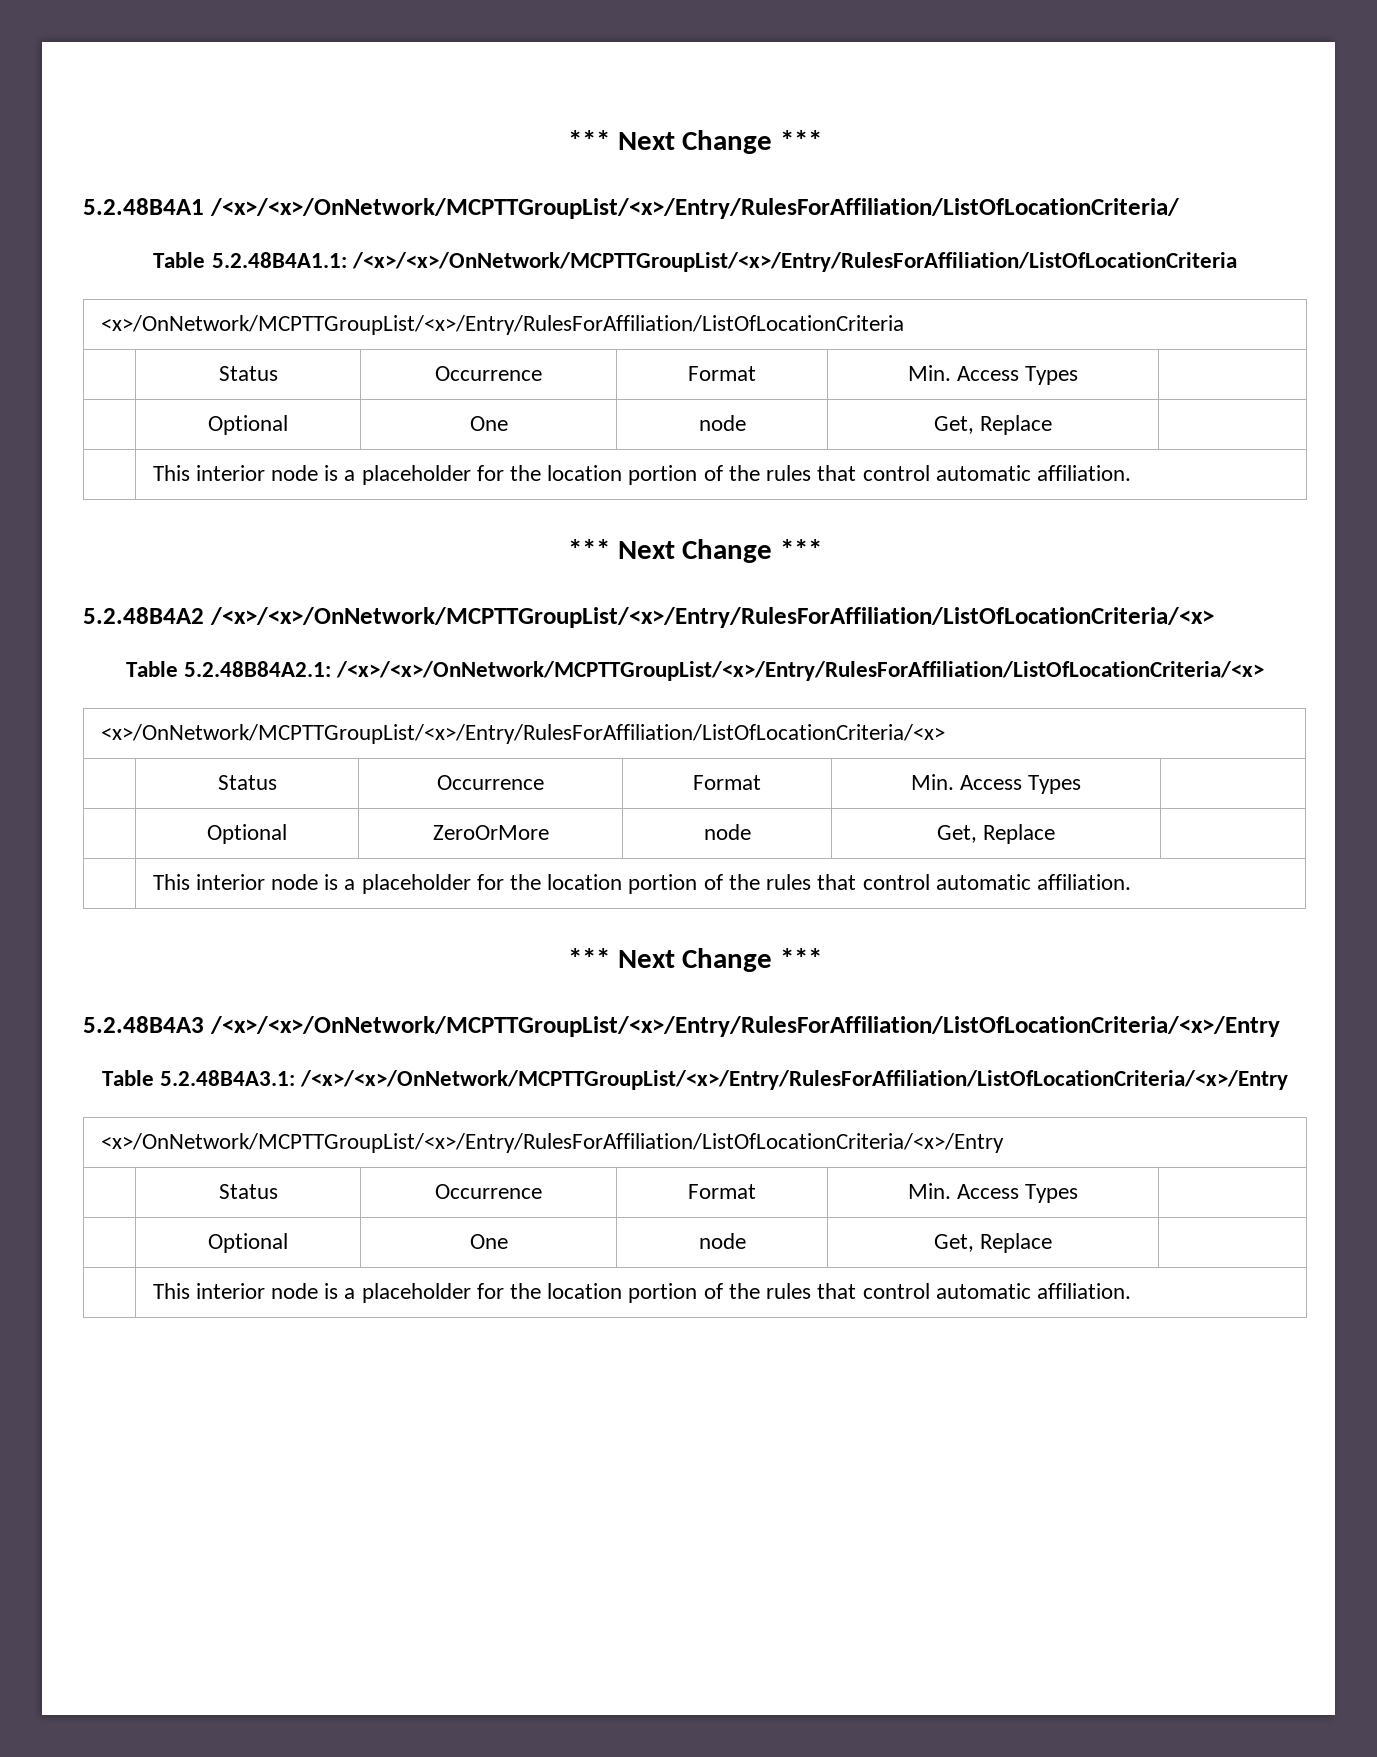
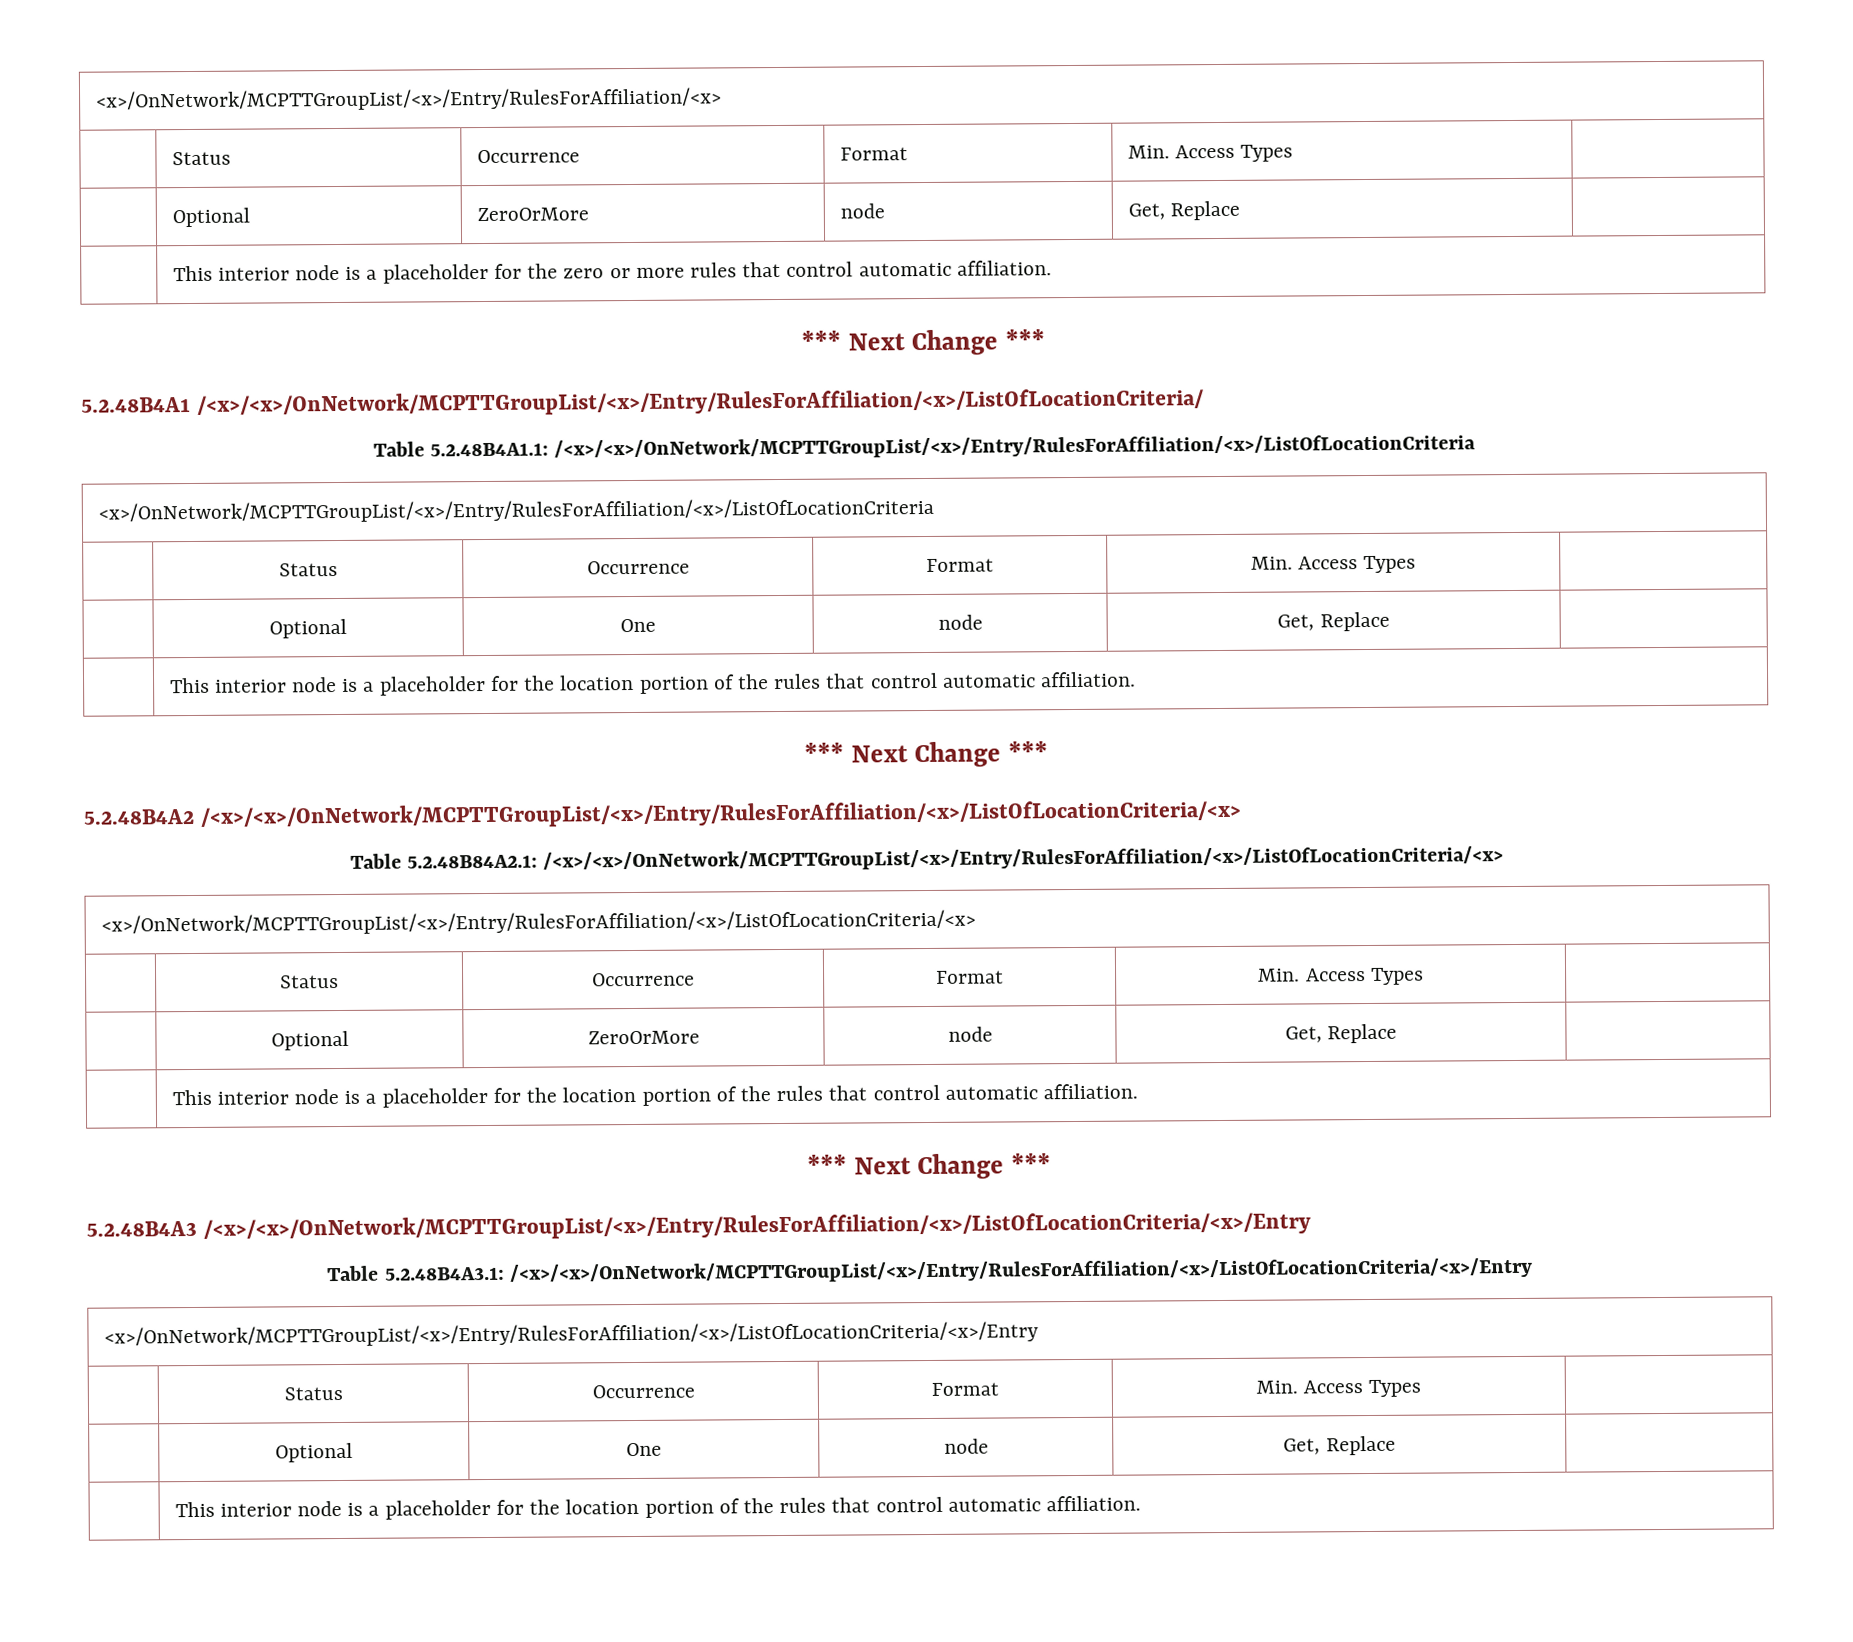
(567, 140) none -> [95,87,722,112] [171,151,231,166] [476,149,580,164] [839,147,908,161] [1127,144,1294,162] [171,207,250,228] [476,207,589,222] [839,203,885,219] [1127,200,1240,221] [172,260,1052,284] <x>/OnNetwork/MCPTTGroupList/<x>/Entry/RulesForAffiliation/<x> // | Status | Occurrence | Format | Min. Access Types | // | Optional | ZeroOrMore | node | Get, Replace | // | This interior node is a placeholder for the zero or more rules that control automatic affiliation. //
[209,198,1179,219] /<x>/<x>/OnNetwork/MCPTTGroupList/<x>/Entry/RulesForAffiliation/ListOfLocationCriteria/ -> [196,388,1204,417] /<x>/<x>/OnNetwork/MCPTTGroupList/<x>/Entry/RulesForAffiliation/<x>/ListOfLocationCriteria/
[351,252,1237,272] [100,315,904,335] /<x>/<x>/OnNetwork/MCPTTGroupList/<x>/Entry/RulesForAffiliation/ListOfLocationCriteria // <x>/OnNetwork/MCPTTGroupList/<x>/Entry/RulesForAffiliation/ListOfLocationCriteria -> [554,434,1477,460] [97,497,934,524] /<x>/<x>/OnNetwork/MCPTTGroupList/<x>/Entry/RulesForAffiliation/<x>/ListOfLocationCriteria // <x>/OnNetwork/MCPTTGroupList/<x>/Entry/RulesForAffiliation/<x>/ListOfLocationCriteria
[209,607,1214,628] /<x>/<x>/OnNetwork/MCPTTGroupList/<x>/Entry/RulesForAffiliation/ListOfLocationCriteria/<x> -> [199,799,1242,829] /<x>/<x>/OnNetwork/MCPTTGroupList/<x>/Entry/RulesForAffiliation/<x>/ListOfLocationCriteria/<x>
[336,661,1265,681] [100,724,945,744] /<x>/<x>/OnNetwork/MCPTTGroupList/<x>/Entry/RulesForAffiliation/ListOfLocationCriteria/<x> // <x>/OnNetwork/MCPTTGroupList/<x>/Entry/RulesForAffiliation/ListOfLocationCriteria/<x> -> [543,846,1505,872] [100,909,976,936] /<x>/<x>/OnNetwork/MCPTTGroupList/<x>/Entry/RulesForAffiliation/<x>/ListOfLocationCriteria/<x> // <x>/OnNetwork/MCPTTGroupList/<x>/Entry/RulesForAffiliation/<x>/ListOfLocationCriteria/<x>
[209,1016,1280,1037] /<x>/<x>/OnNetwork/MCPTTGroupList/<x>/Entry/RulesForAffiliation/ListOfLocationCriteria/<x>/Entry -> [202,1211,1311,1241] /<x>/<x>/OnNetwork/MCPTTGroupList/<x>/Entry/RulesForAffiliation/<x>/ListOfLocationCriteria/<x>/Entry
[300,1070,1289,1090] [100,1133,1004,1153] /<x>/<x>/OnNetwork/MCPTTGroupList/<x>/Entry/RulesForAffiliation/ListOfLocationCriteria/<x>/Entry // <x>/OnNetwork/MCPTTGroupList/<x>/Entry/RulesForAffiliation/ListOfLocationCriteria/<x>/Entry -> [509,1257,1533,1284] [103,1321,1039,1348] /<x>/<x>/OnNetwork/MCPTTGroupList/<x>/Entry/RulesForAffiliation/<x>/ListOfLocationCriteria/<x>/Entry // <x>/OnNetwork/MCPTTGroupList/<x>/Entry/RulesForAffiliation/<x>/ListOfLocationCriteria/<x>/Entry

